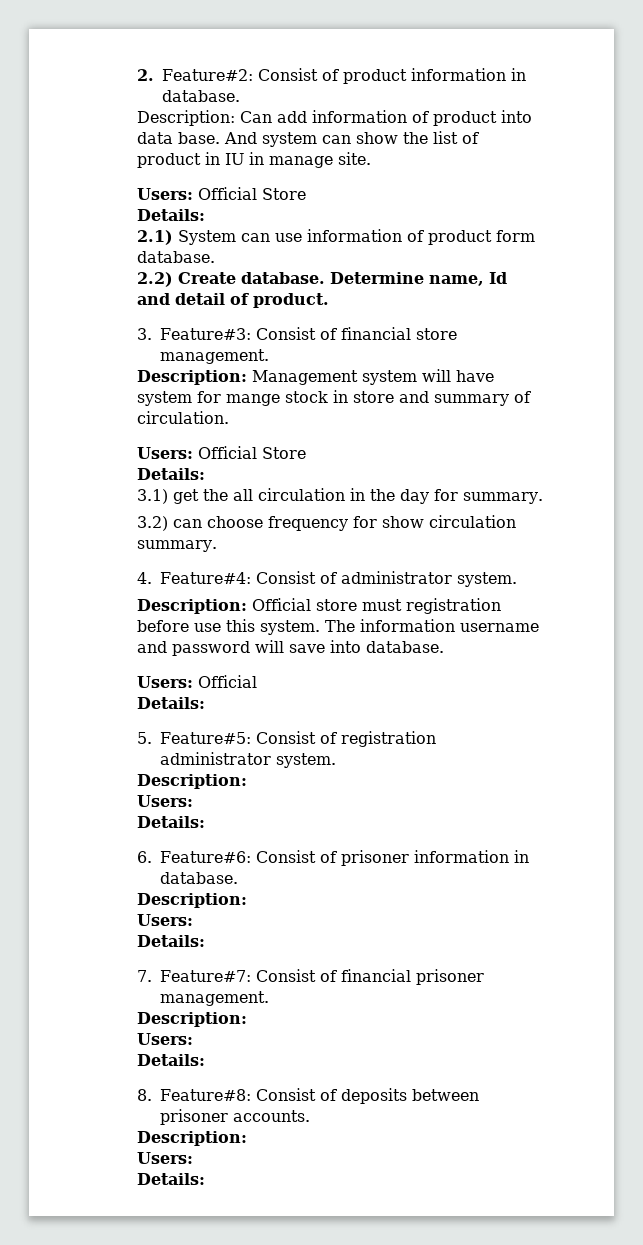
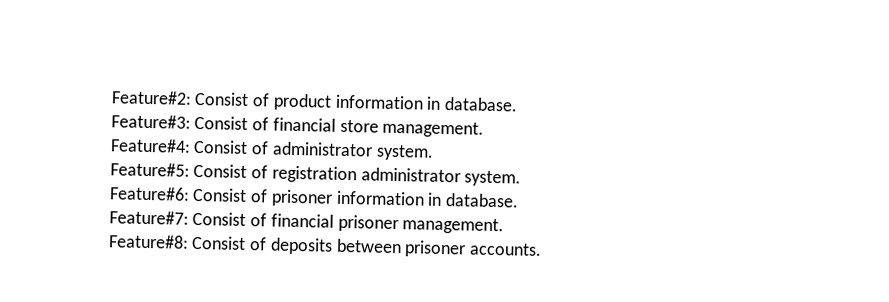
[137,69,155,81] 2. -> (110, 97) none
[137,110,533,126] [137,131,480,147] [137,152,372,168] [137,187,307,200] [137,209,206,221] [137,229,536,245] [137,251,216,263] [137,272,508,287] [137,293,330,308] [137,328,153,340] Description: Can add information of product into data base. And system can show the list of product in IU in manage site. // Users: Official Store // Details: // 2.1) System can use information of product form database. // 2.2) Create database. Determine name, Id and detail of product. // 3. -> (519, 104) none
[137,369,495,385] [137,390,532,406] [137,411,230,424] [137,446,307,459] [137,468,206,480] [137,488,544,504] [137,515,517,531] [137,540,218,552] [137,572,153,584] Description: Management system will have system for mange stock in store and summary of circulation. // Users: Official Store // Details: // 3.1) get the all circulation in the day for summary. // 3.2) can choose frequency for show circulation summary. // 4. -> (485, 129) none
[137,598,502,614] [137,619,540,635] [137,640,445,656] [137,675,258,688] [137,697,206,709] [137,732,153,744] Description: Official store must registration before use this system. The information username and password will save into database. // Users: Official // Details: // 5. -> (434, 152) none
[137,774,248,789] [137,795,194,807] [137,816,206,828] [137,851,153,863] Description: // Users: // Details: // 6. -> (522, 178) none
[137,893,248,908] [137,914,194,926] [137,935,206,947] [137,970,153,982] Description: // Users: // Details: // 7. -> (520, 200) none
[137,1012,248,1027] [137,1033,194,1045] [137,1054,206,1066] [137,1089,153,1101] Description: // Users: // Details: // 8. -> (505, 226) none
[137,1131,248,1146] [137,1152,194,1164] [137,1173,206,1185] // Description: // Users: // Details: -> (543, 249) none

